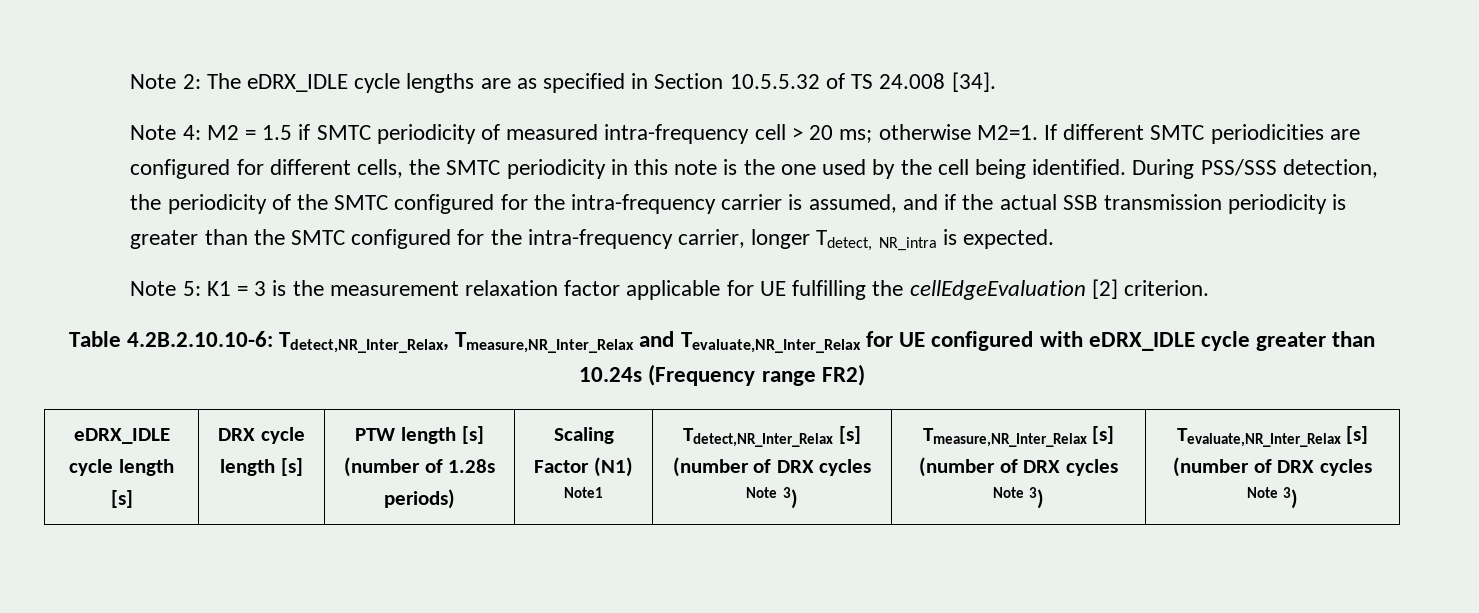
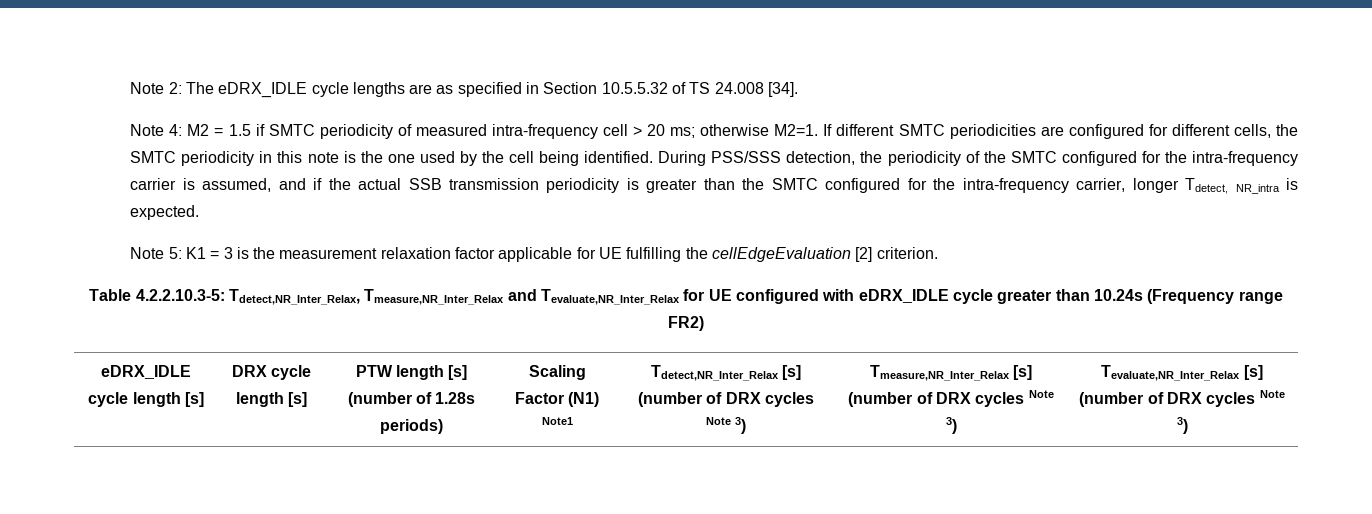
[126,331,273,347] 4.2B.2.10.10-6: -> [135,289,225,301] 4.2.2.10.3-5:

